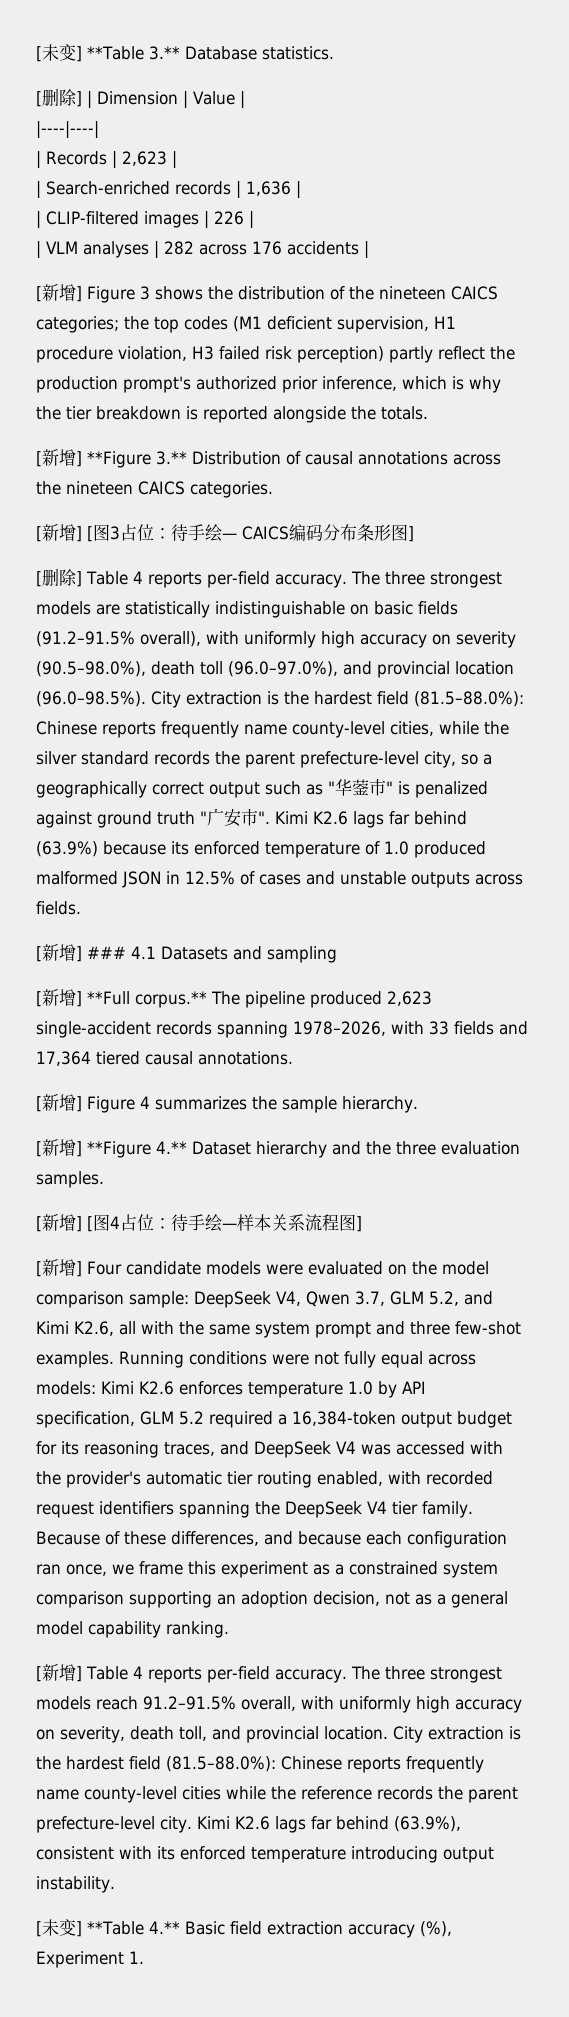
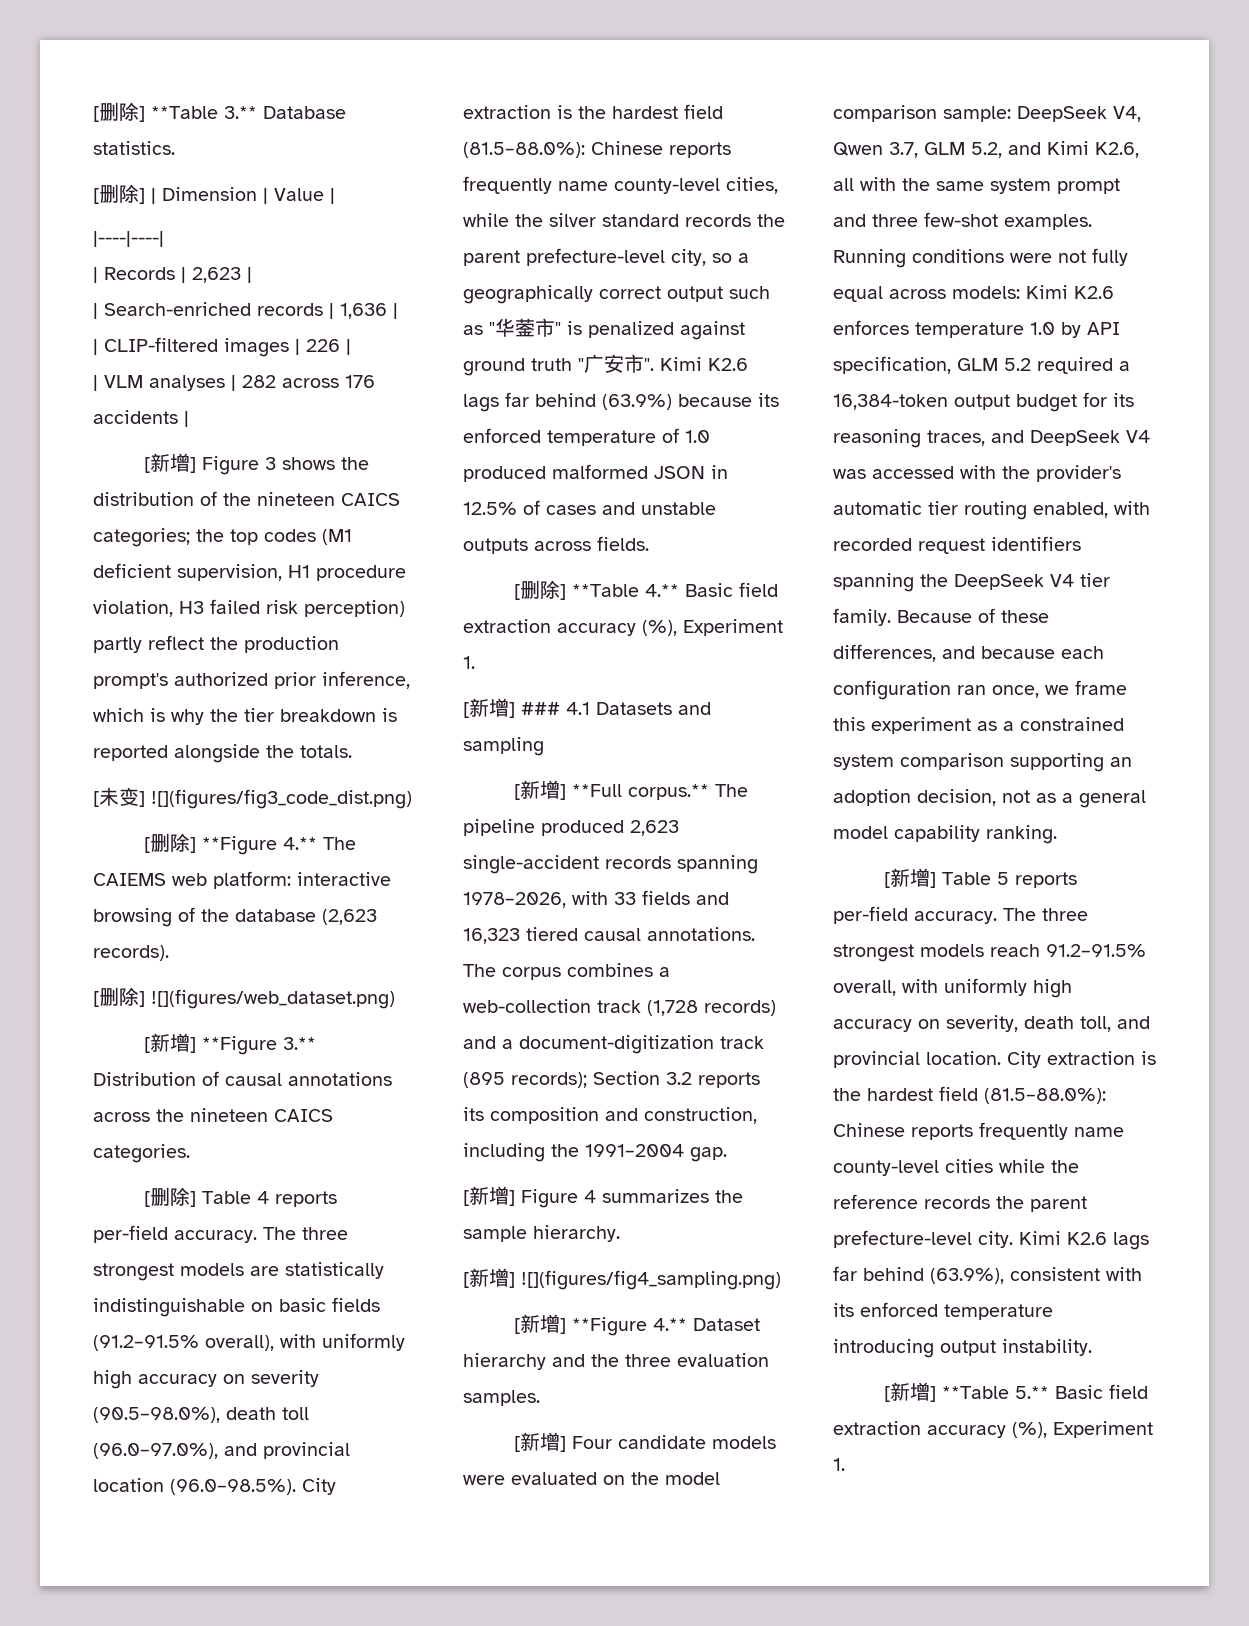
[36,44,76,62] [未变 -> [93,102,139,122] [删除
(428, 413) none -> [93,787,412,809] [144,833,357,855] [93,871,391,889] [93,907,377,927] [93,945,169,961] [93,987,395,1009] // [未变] ![](figures/fig3_code_dist.png) // [删除] **Figure 4.** The CAIEMS web platform: interactive browsing of the database (2,623 records). // [删除] ![](figures/web_dataset.png)
[36,524,414,542] // [新增] [图3占位：待手绘— CAICS编码分布条形图] -> (190, 1153) none
(81, 908) none -> [514,580,779,600] [463,619,783,636] [463,656,475,669] // [删除] **Table 4.** Basic field extraction accuracy (%), Experiment 1.
[36,1051,91,1066] 17,364 -> [463,928,520,944] 16,323
(293, 1058) none -> [463,963,670,980] [463,999,776,1016] [463,1035,764,1054] [463,1071,760,1088] [463,1107,757,1124] [463,1143,727,1162] The corpus combines a web-collection track (1,728 records) and a document-digitization track (895 records); Section 3.2 reports its composition and construction, including the 1991–2004 gap.
(418, 1104) none -> [463,1268,781,1290] // [新增] ![](figures/fig4_sampling.png)
[36,1214,362,1232] // [新增] [图4占位：待手绘—样本关系流程图] -> (540, 1398) none
[132,1666,143,1679] 4 -> [997,872,1010,885] 5
[42,1919,180,1937] 未变] **Table 4.** -> [890,1382,1050,1402] 新增] **Table 5.**

